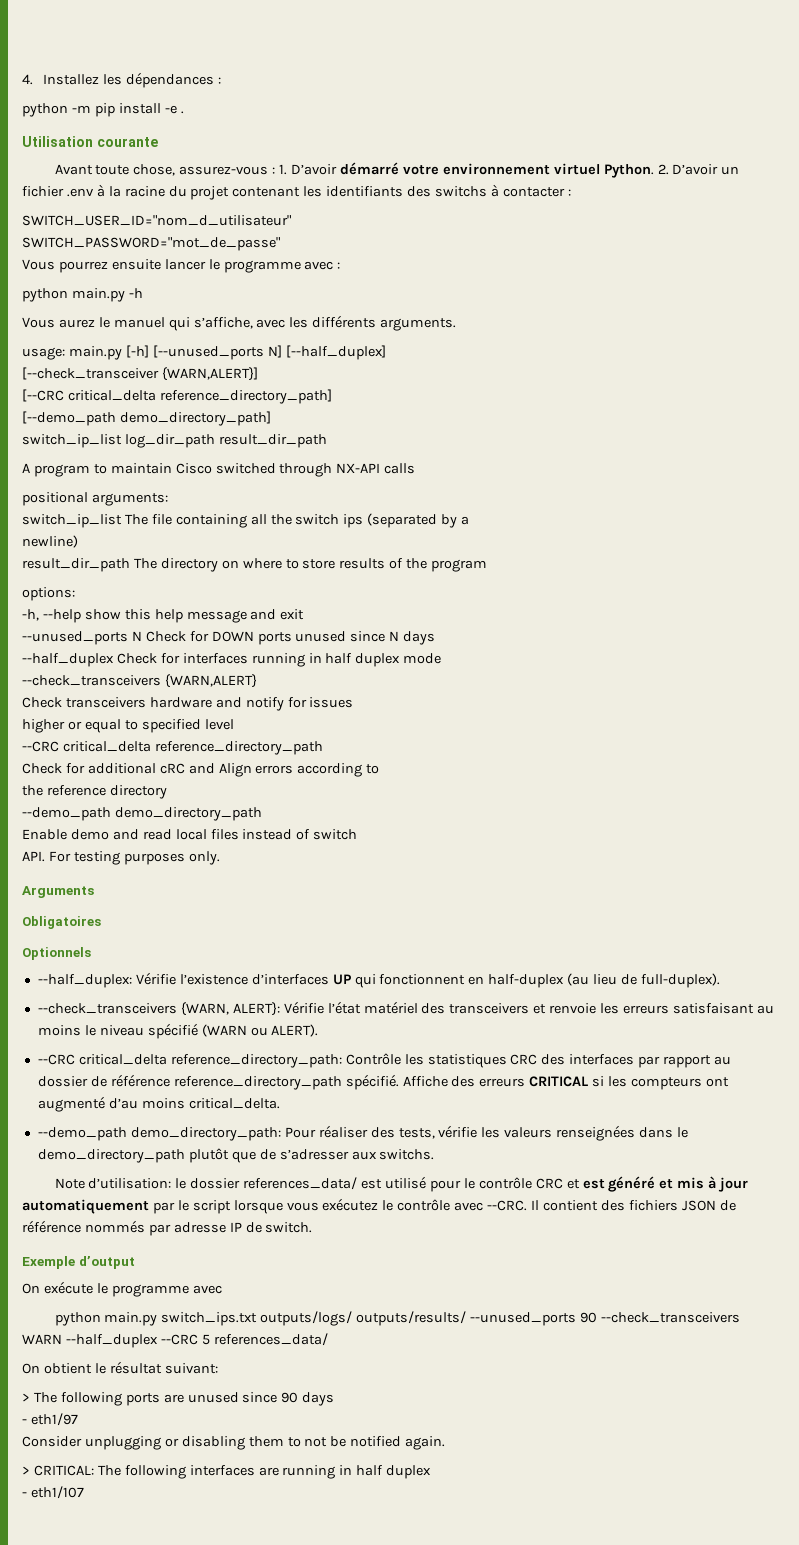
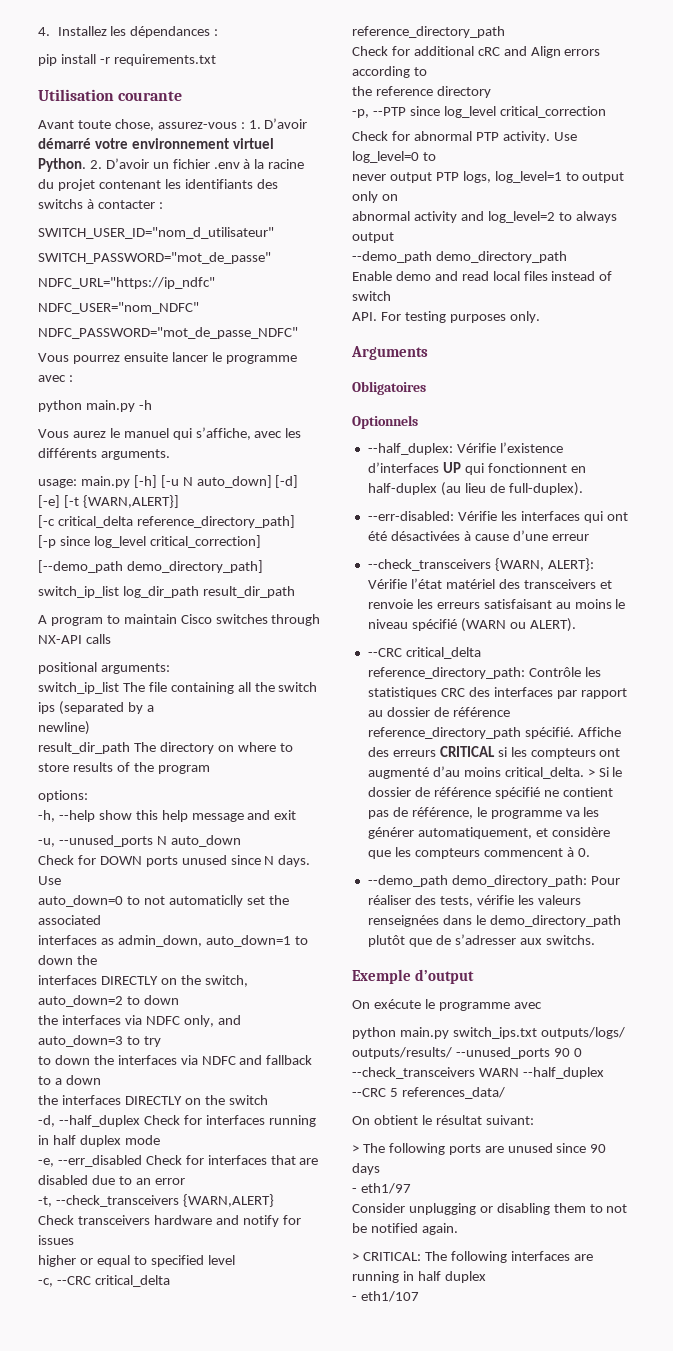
[22,103,184,117] python -m pip install -e . -> [38,54,216,66] pip install -r requirements.txt
(280, 244) none -> [38,277,215,289] [38,302,199,314] [38,327,298,339] // NDFC_URL="https://ip_ndfc" // NDFC_USER="nom_NDFC" // NDFC_PASSWORD="mot_de_passe_NDFC"
[152,345,386,360] [22,367,159,380] [--unused_ports N] [--half_duplex] // [--check_transceiver -> [160,475,299,488] [38,495,79,508] [-u N auto_down] [-d] [-e] [-t
[22,389,64,402] [--CRC -> [38,515,55,528] [-c
(332, 396) none -> [38,535,261,548] // [-p since log_level critical_correction]
[215,463,276,474] switched -> [215,614,268,624] switches
(305, 614) none -> [38,838,55,847] -u,
(142, 636) none -> [170,835,241,847] auto_down //
[403,631,436,645] days // -> [278,855,311,867] [38,876,61,885] [38,895,289,907] [38,915,101,925] [38,935,308,947] [38,955,97,965] [38,975,248,987] [38,995,179,1007] [38,1015,241,1027] [38,1035,161,1047] [38,1055,313,1065] [38,1075,101,1085] [38,1095,268,1105] [38,1115,55,1127] days. Use // auto_down=0 to not automaticlly set the associated // interfaces as admin_down, auto_down=1 to down the // interfaces DIRECTLY on the switch, auto_down=2 to down // the interfaces via NDFC only, and auto_down=3 to try // to down the interfaces via NDFC and fallback to a down // the interfaces DIRECTLY on the switch // -d,
(442, 658) none -> [38,1155,319,1167] [38,1175,185,1185] [38,1196,52,1207] -e, --err_disabled Check for interfaces that are disabled due to an error // -t,
(234, 724) none -> [38,1278,53,1287] -c,
(167, 792) none -> [352,106,606,118] [352,131,577,143] [352,151,436,163] [352,171,625,183] [352,191,398,203] [352,211,617,223] [352,232,394,243] // -p, --PTP since log_level critical_correction // Check for abnormal PTP activity. Use log_level=0 to // never output PTP logs, log_level=1 to output only on // abnormal activity and log_level=2 to always output
(720, 980) none -> [367,511,628,523] [367,530,589,541] // --err-disabled: Vérifie les interfaces qui ont été désactivées à cause d’une erreur
(280, 1103) none -> [587,767,623,777] [367,787,613,799] [367,807,600,819] [367,827,610,839] [367,847,590,859] > Si le dossier de référence spécifié ne contient pas de référence, le programme va les générer automatiquement, et considère que les compteurs commencent à 0.
[54,1176,749,1192] [22,1198,736,1214] [22,1220,313,1236] // Note d’utilisation: le dossier references_data/ est utilisé pour le contrôle CRC et est généré et mis à jour automatiquement par le script lorsque vous exécutez le contrôle avec --CRC. Il contient des fichiers JSON de référence nommés par adresse IP de switch. -> (595, 940) none
(598, 1317) none -> [573,1048,582,1057] 0

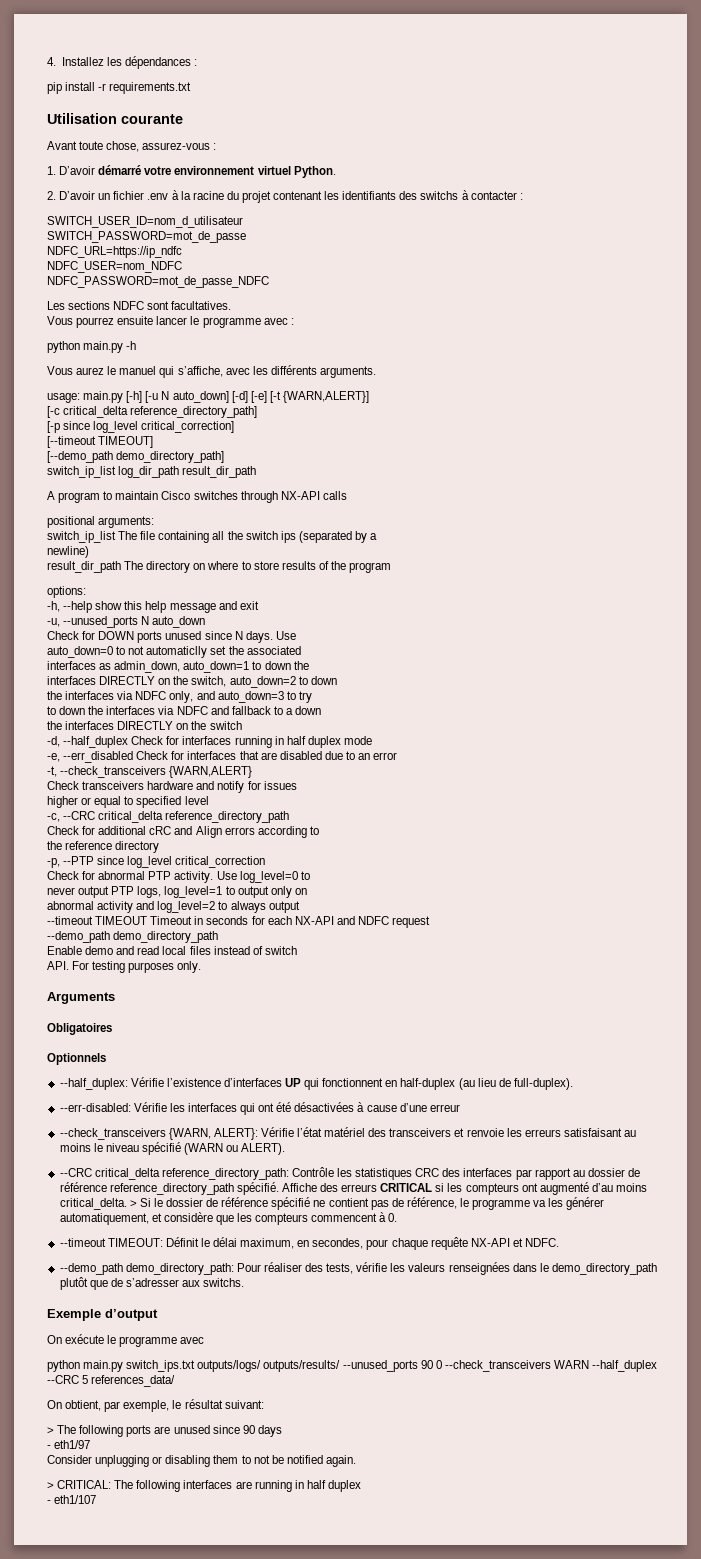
(245, 125) none -> (217, 146) //
(86, 165) none -> (336, 172) //
[38,227,274,239] [38,252,271,264] [38,277,215,289] [38,302,199,314] [38,327,298,339] SWITCH_USER_ID="nom_d_utilisateur" // SWITCH_PASSWORD="mot_de_passe" // NDFC_URL="https://ip_ndfc" // NDFC_USER="nom_NDFC" // NDFC_PASSWORD="mot_de_passe_NDFC" -> [47,216,243,228] [47,231,246,243] [47,246,182,258] [47,261,182,273] [47,276,269,288] [47,301,232,310] SWITCH_USER_ID=nom_d_utilisateur // SWITCH_PASSWORD=mot_de_passe // NDFC_URL=https://ip_ndfc // NDFC_USER=nom_NDFC // NDFC_PASSWORD=mot_de_passe_NDFC // Les sections NDFC sont facultatives.
(261, 541) none -> [47,436,154,448] // [--timeout TIMEOUT]
(394, 237) none -> [47,916,431,928] // --timeout TIMEOUT Timeout in seconds for each NX-API and NDFC request
(590, 852) none -> [59,1237,560,1250] // --timeout TIMEOUT: Définit le délai maximum, en secondes, pour chaque requête NX-API et NDFC.
[373,1115,418,1125] obtient -> [65,1400,170,1412] obtient, par exemple,

